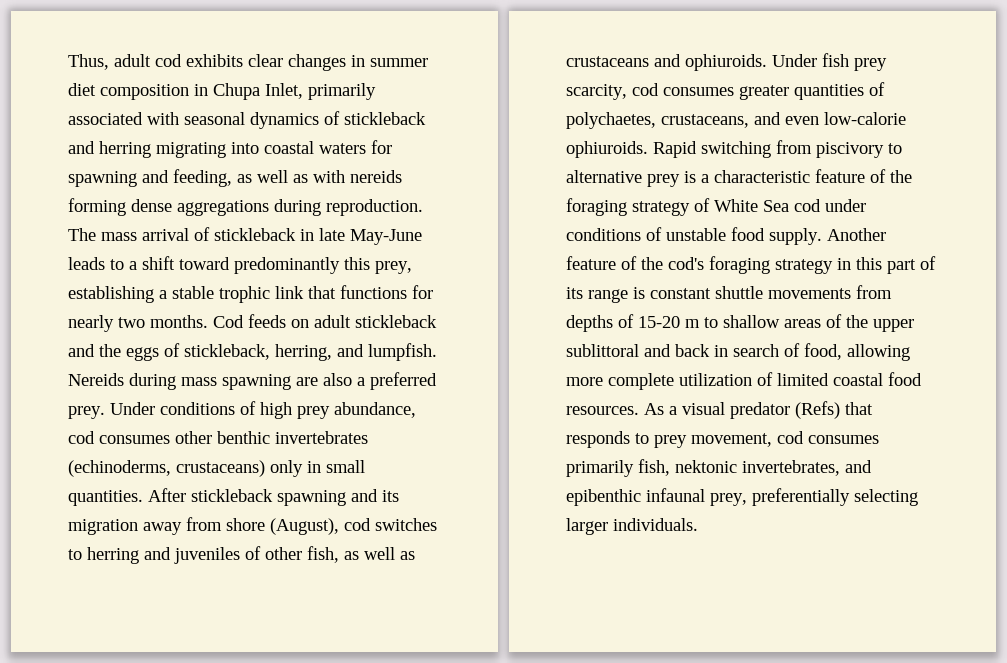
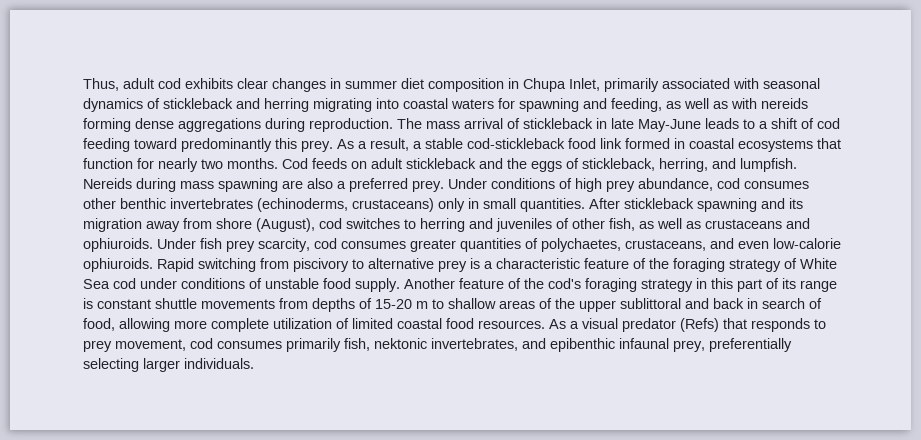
[179,257,412,274] [68,285,407,303] toward predominantly this prey, establishing a stable trophic link that functions -> [801,118,840,129] [83,138,841,152] [83,158,133,169] of cod feeding toward predominantly this prey. As a result, a stable cod-stickleback food link formed in coastal ecosystems that function

